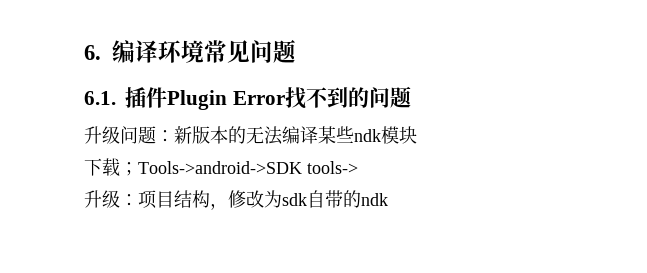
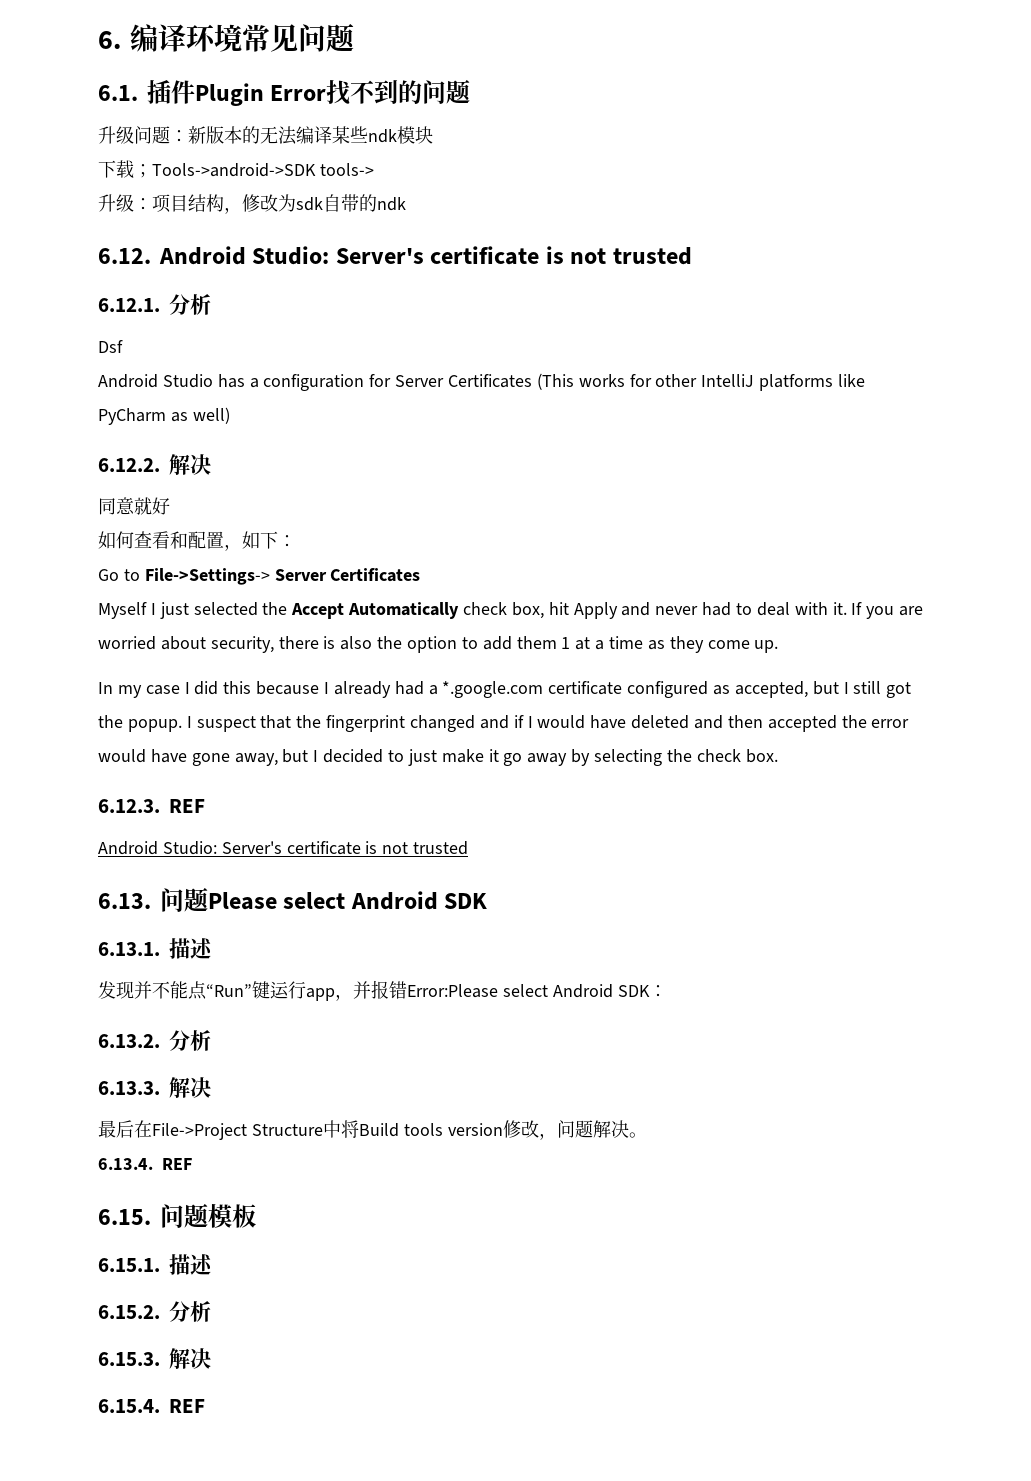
(388, 199) none -> [98,246,692,265] [98,294,211,315] [98,340,123,353] [98,373,866,391] [98,407,230,425] [98,454,211,475] [98,497,170,515] [98,531,296,551] [98,568,421,585] [98,602,924,619] [98,636,779,653] [98,681,912,698] [98,715,910,732] [98,749,778,766] [98,799,205,813] [98,841,469,855] [98,887,488,912] [98,938,213,959] [98,980,667,1001] [98,1030,211,1051] [98,1077,211,1098] [98,1120,647,1140] [98,1158,192,1170] [98,1203,256,1228] [98,1254,213,1275] [98,1301,211,1322] [98,1348,211,1369] [98,1399,205,1413] // 6.12. Android Studio: Server's certificate is not trusted // 6.12.1.分析 // Dsf // Android Studio has a configuration for Server Certificates (This works for other IntelliJ platforms like PyCharm as well) // 6.12.2.解决 // 同意就好 // 如何查看和配置，如下： // Go to File->Settings-> Server Certificates // Myself I just selected the Accept Automatically check box, hit Apply and never had to deal with it. If you are worried about security, there is also the option to add them 1 at a time as they come up. // In my case I did this because I already had a *.google.com certificate configured as accepted, but I still got the popup. I suspect that the fingerprint changed and if I would have deleted and then accepted the error would have gone away, but I decided to just make it go away by selecting the check box. // 6.12.3. REF // Android Studio: Server's certificate is not trusted // 6.13.问题Please select Android SDK // 6.13.1.描述 // 发现并不能点“Run”键运行app，并报错Error:Please select Android SDK： // 6.13.2.分析 // 6.13.3.解决 // 最后在File->Project Structure中将Build tools version修改，问题解决。 // 6.13.4. REF // 6.15.问题模板 // 6.15.1.描述 // 6.15.2.分析 // 6.15.3.解决 // 6.15.4. REF

